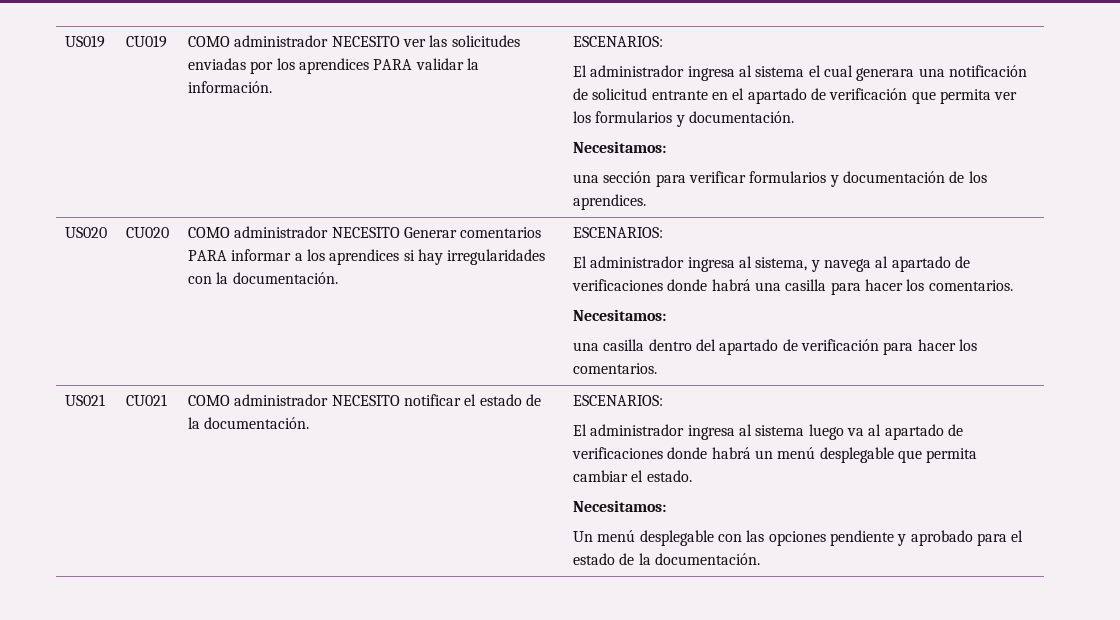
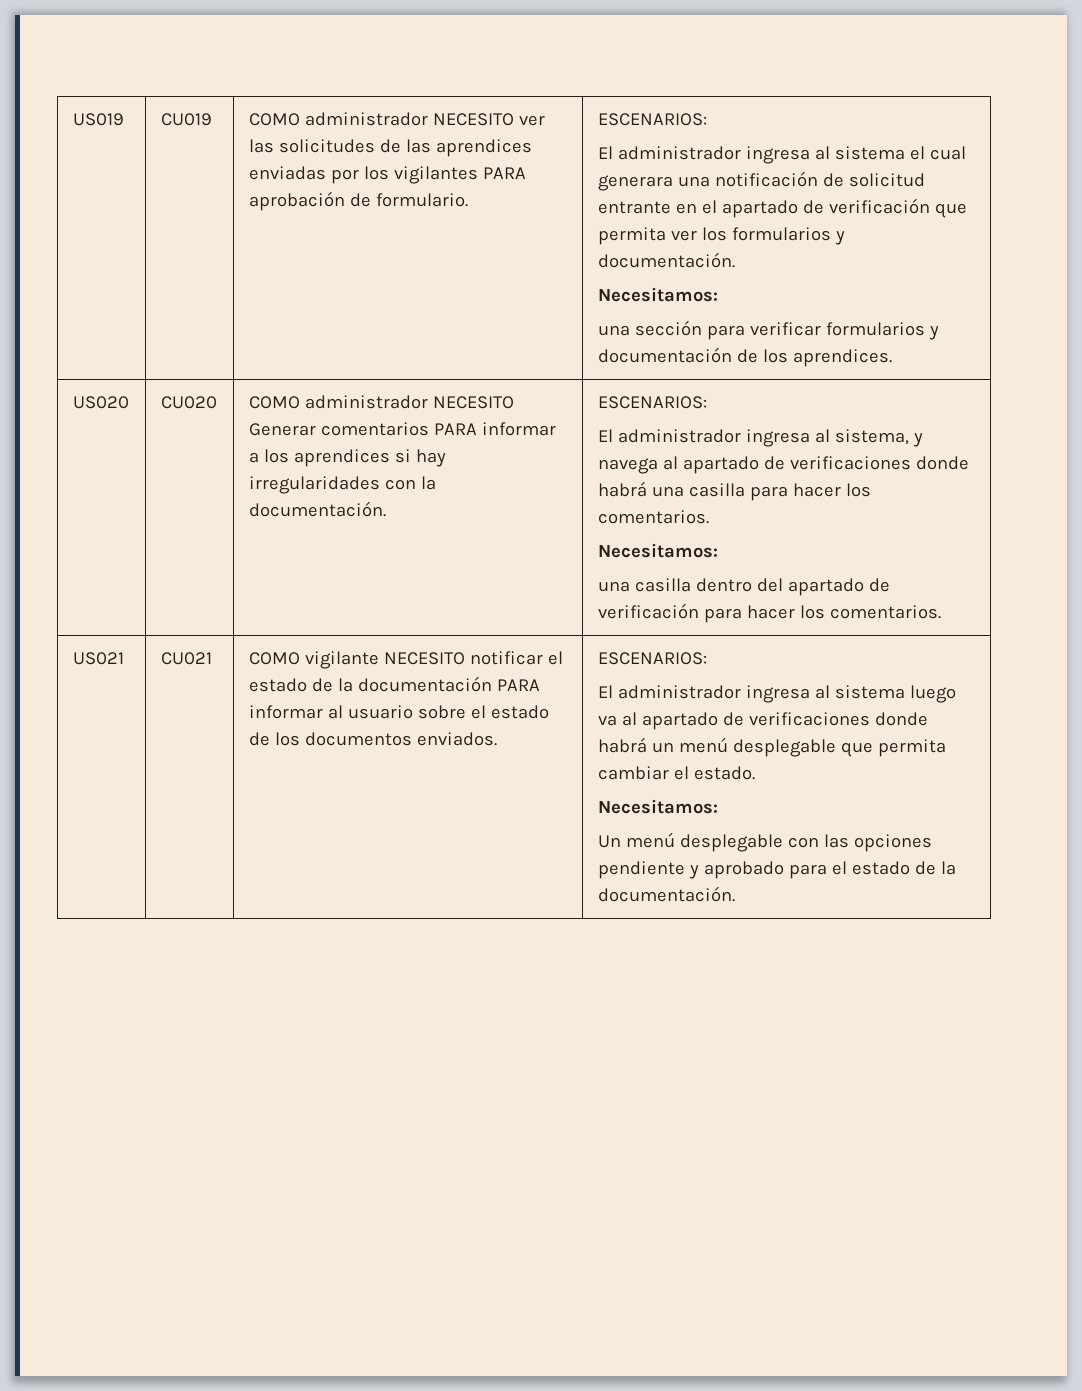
[188,58,480,74] [188,81,273,93] enviadas por los aprendices PARA validar la información. -> [379,139,532,157] [248,166,526,184] [248,191,468,211] de las aprendices enviadas por los vigilantes PARA aprobación de formulario.
[234,394,329,406] administrador -> [304,651,379,669] vigilante
[204,417,310,429] documentación. -> [357,676,540,692] [248,705,549,719] [248,732,497,746] documentación PARA informar al usuario sobre el estado de los documentos enviados.

